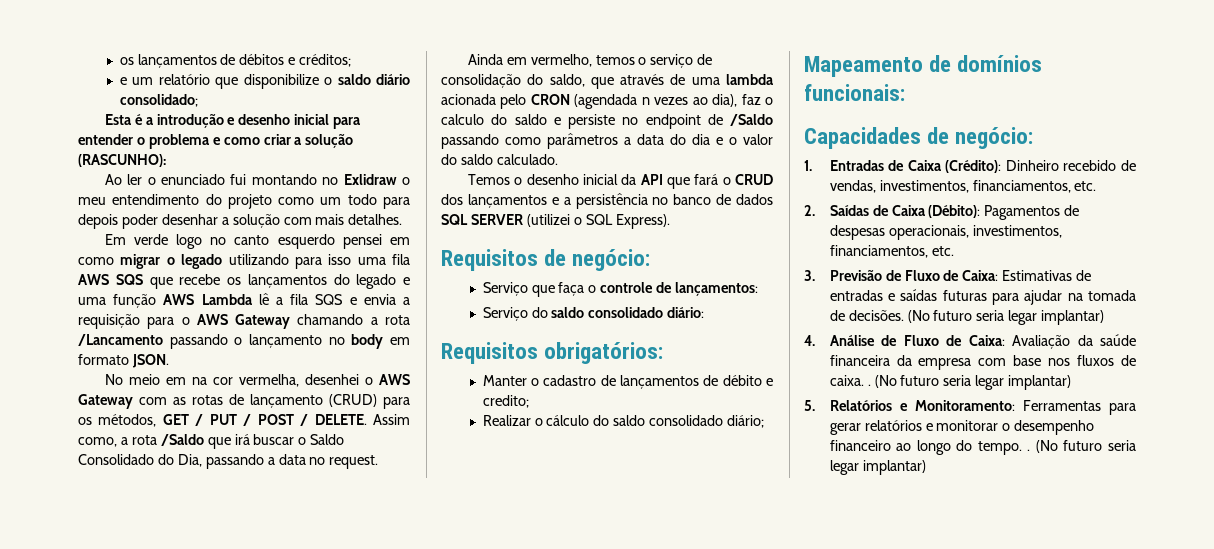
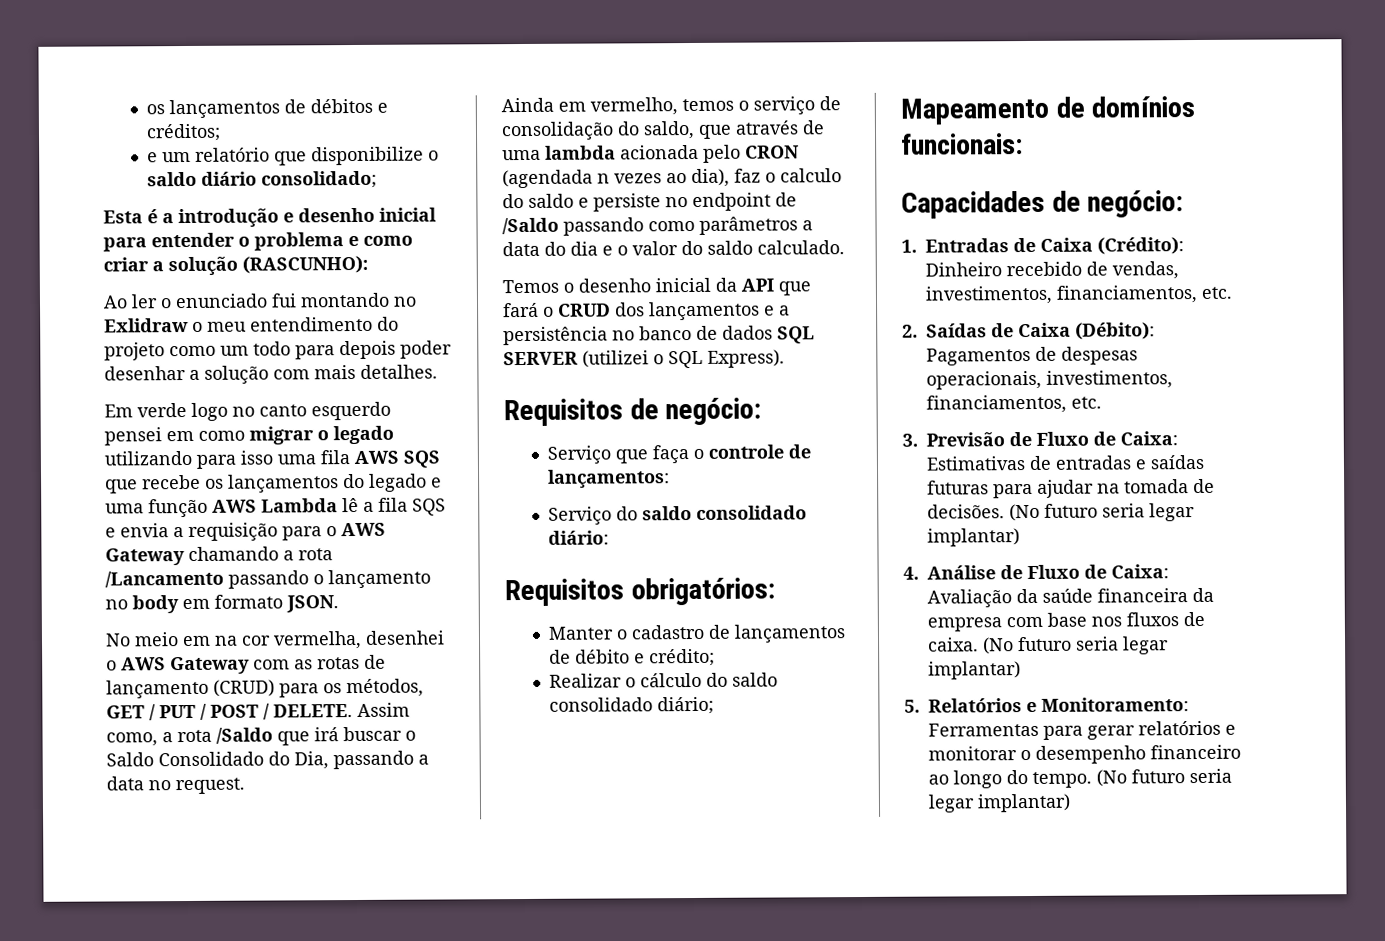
[482,395,529,408] credito; -> [648,648,715,667] crédito;
[867,384,871,386] . -> (980, 644) none
[1027,449,1031,451] . -> (1093, 779) none

